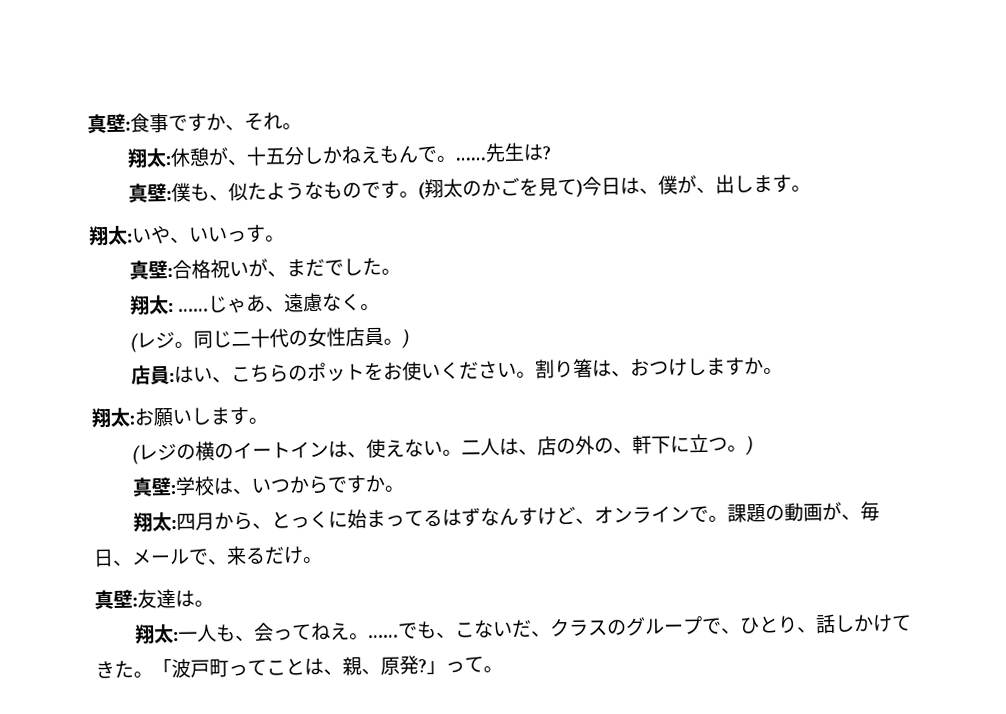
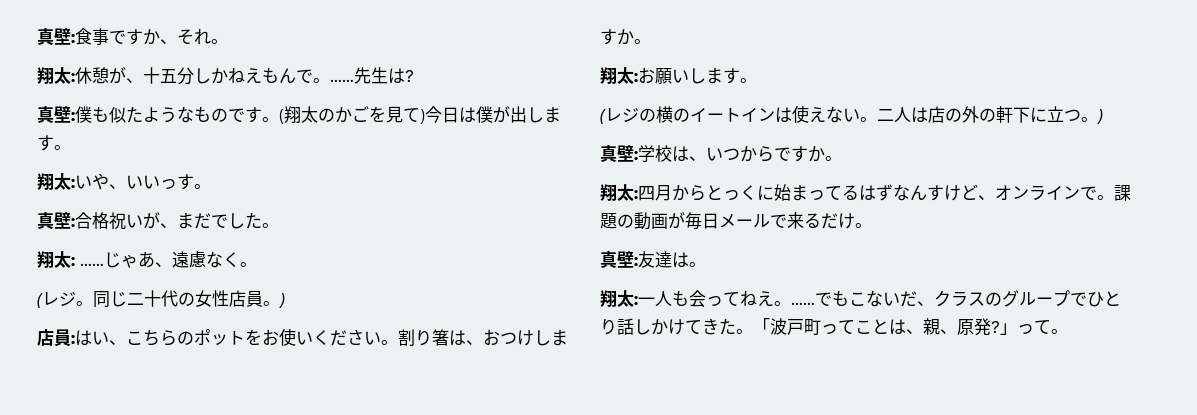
[209,194,230,201] 、 -> (109, 114) none
[639,175,717,195] 、僕が、 -> [476,106,510,123] 僕が
[347,451,368,458] 、 -> (792, 115) none
[518,448,539,455] 、 -> (928, 115) none
[613,447,634,454] 、 -> (996, 115) none
[252,522,273,529] 、 -> (706, 193) none
[841,501,881,522] [93,548,133,568] 、毎日、 -> [685,212,719,229] 毎日
[208,558,228,565] 、 -> (787, 221) none
[235,634,256,642] 、 -> (689, 298) none
[436,631,457,639] 、 -> (849, 298) none
[721,615,818,634] 、ひとり、 -> [1087,291,1121,307] [600,319,617,335] ひとり

